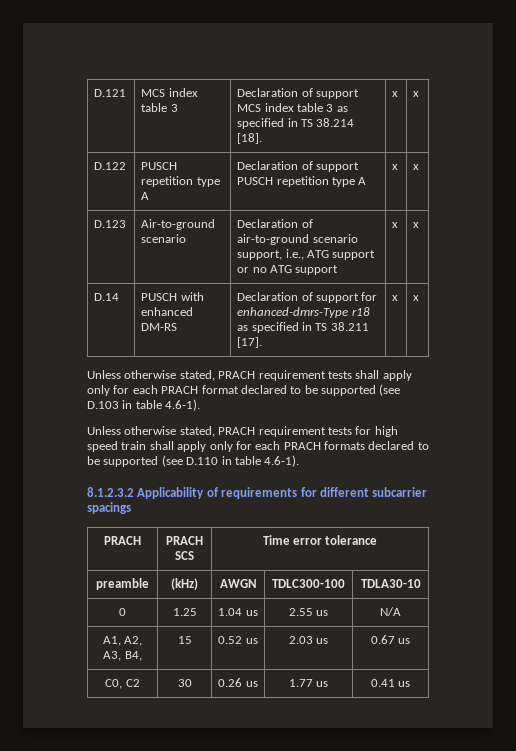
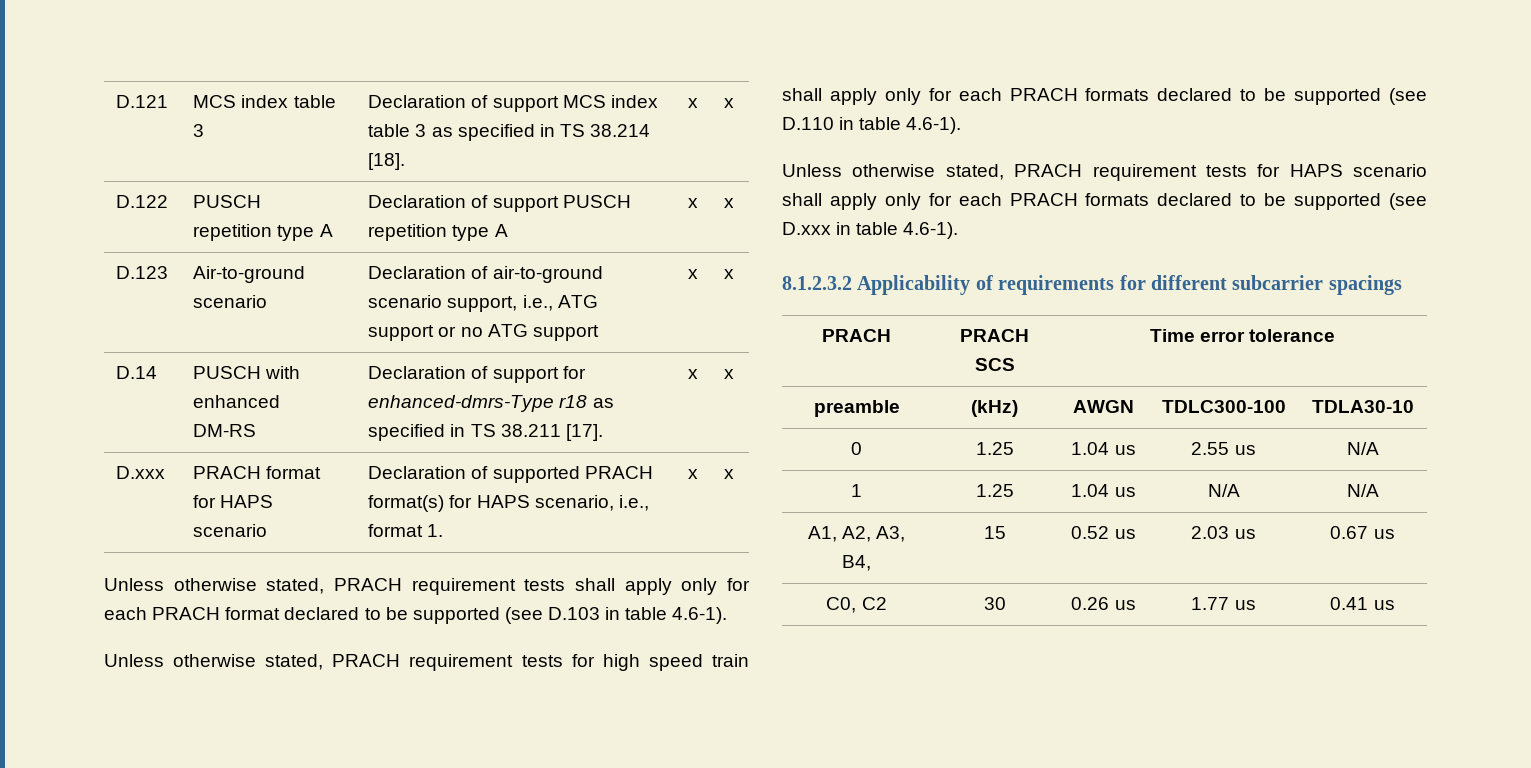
(420, 298) none -> [116,466,166,479] [193,466,322,479] [193,495,274,508] [193,524,268,537] [368,466,653,483] [368,495,649,512] [368,524,444,537] [688,469,699,479] [724,469,735,479] // D.xxx | PRACH format for HAPS scenario | Declaration of supported PRACH format(s) for HAPS scenario, i.e., format 1. | x | x
(300, 461) none -> [782,164,1427,181] [782,193,1427,210] [782,222,959,239] // Unless otherwise stated, PRACH requirement tests for HAPS scenario shall apply only for each PRACH formats declared to be supported (see D.xxx in table 4.6-1).
(401, 611) none -> [851,484,862,497] [975,484,1014,497] [1071,484,1136,497] [1207,484,1240,497] [1346,484,1379,497] // 1 | 1.25 | 1.04 us | N/A | N/A

